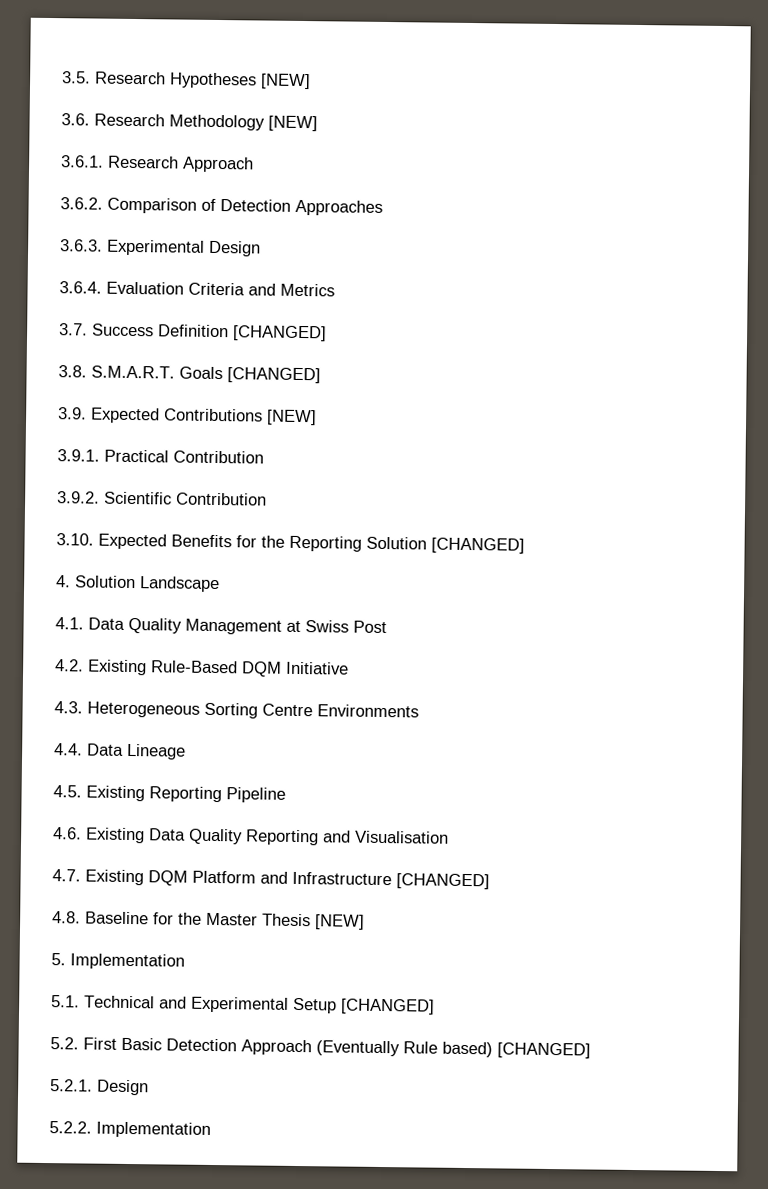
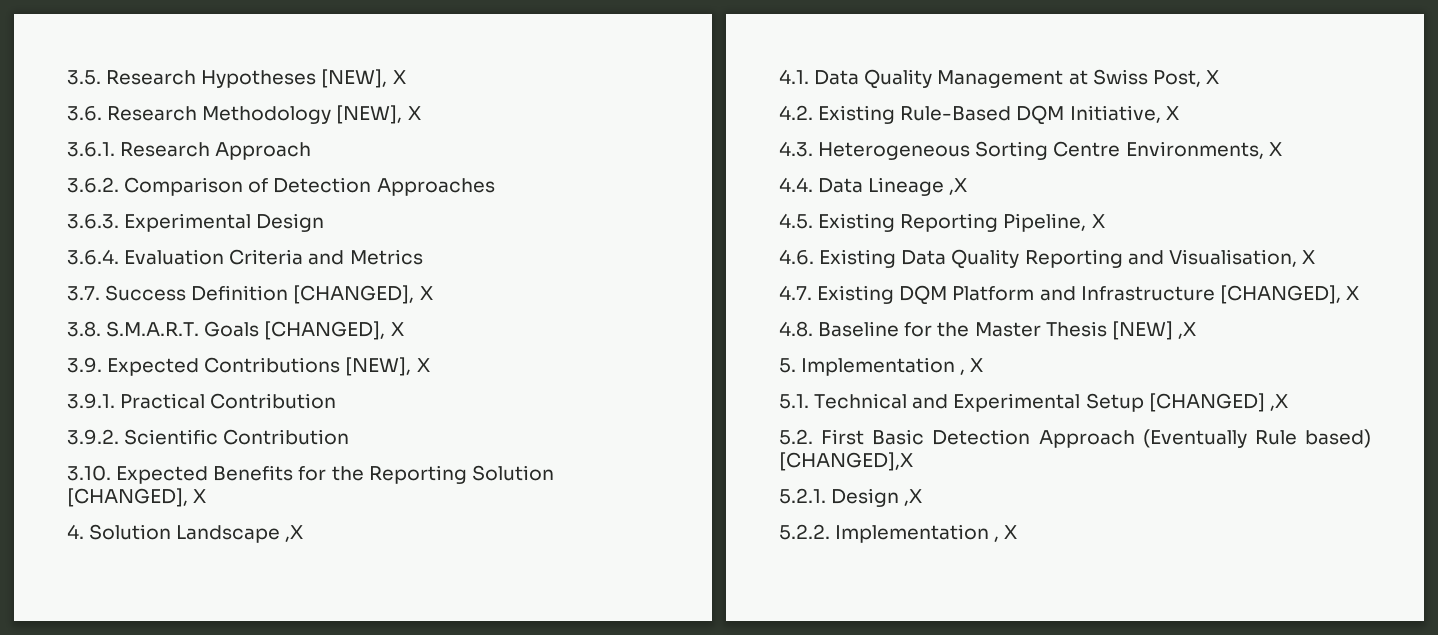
[260,73,311,90] [NEW] -> [321,69,406,88] [NEW], X
[268,115,318,132] [NEW] -> [336,105,421,124] [NEW], X
[233,325,327,342] [CHANGED] -> [293,285,433,304] [CHANGED], X
[227,367,321,384] [CHANGED] -> [264,321,404,340] [CHANGED], X
[267,409,317,426] [NEW] -> [345,357,430,376] [NEW], X
[431,537,525,554] [CHANGED] -> [67,488,207,507] [CHANGED], X
(220, 584) none -> [285,525,304,542] ,X
[353,620,387,634] Post -> [1152,70,1219,87] Post, X
[286,661,349,675] Initiative -> [1069,105,1179,123] Initiative, X
[317,704,419,718] Environments -> [1125,141,1282,159] Environments, X
(186, 751) none -> [949,178,968,195] ,X
[226,787,286,803] Pipeline -> [1003,213,1105,232] Pipeline, X
[355,830,449,844] Visualisation -> [1168,249,1315,267] Visualisation, X
[396,873,490,890] [CHANGED] -> [1219,285,1359,304] [CHANGED], X
(365, 922) none -> [1177,322,1196,339] ,X
(185, 961) none -> [960,358,984,375] , X
(435, 1006) none -> [1269,394,1288,411] ,X
[497,1042,591,1059] [CHANGED] -> [779,452,913,471] [CHANGED],X
(149, 1087) none -> [904,489,923,506] ,X
(211, 1129) none -> [994,525,1018,542] , X

